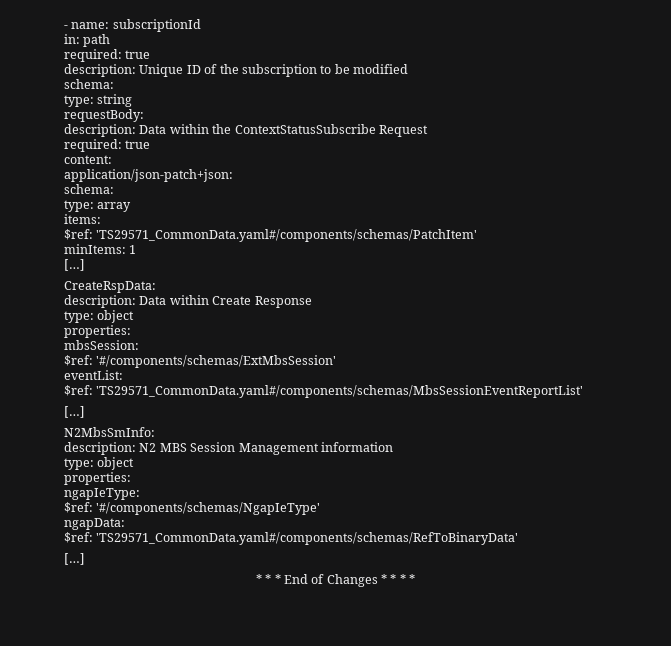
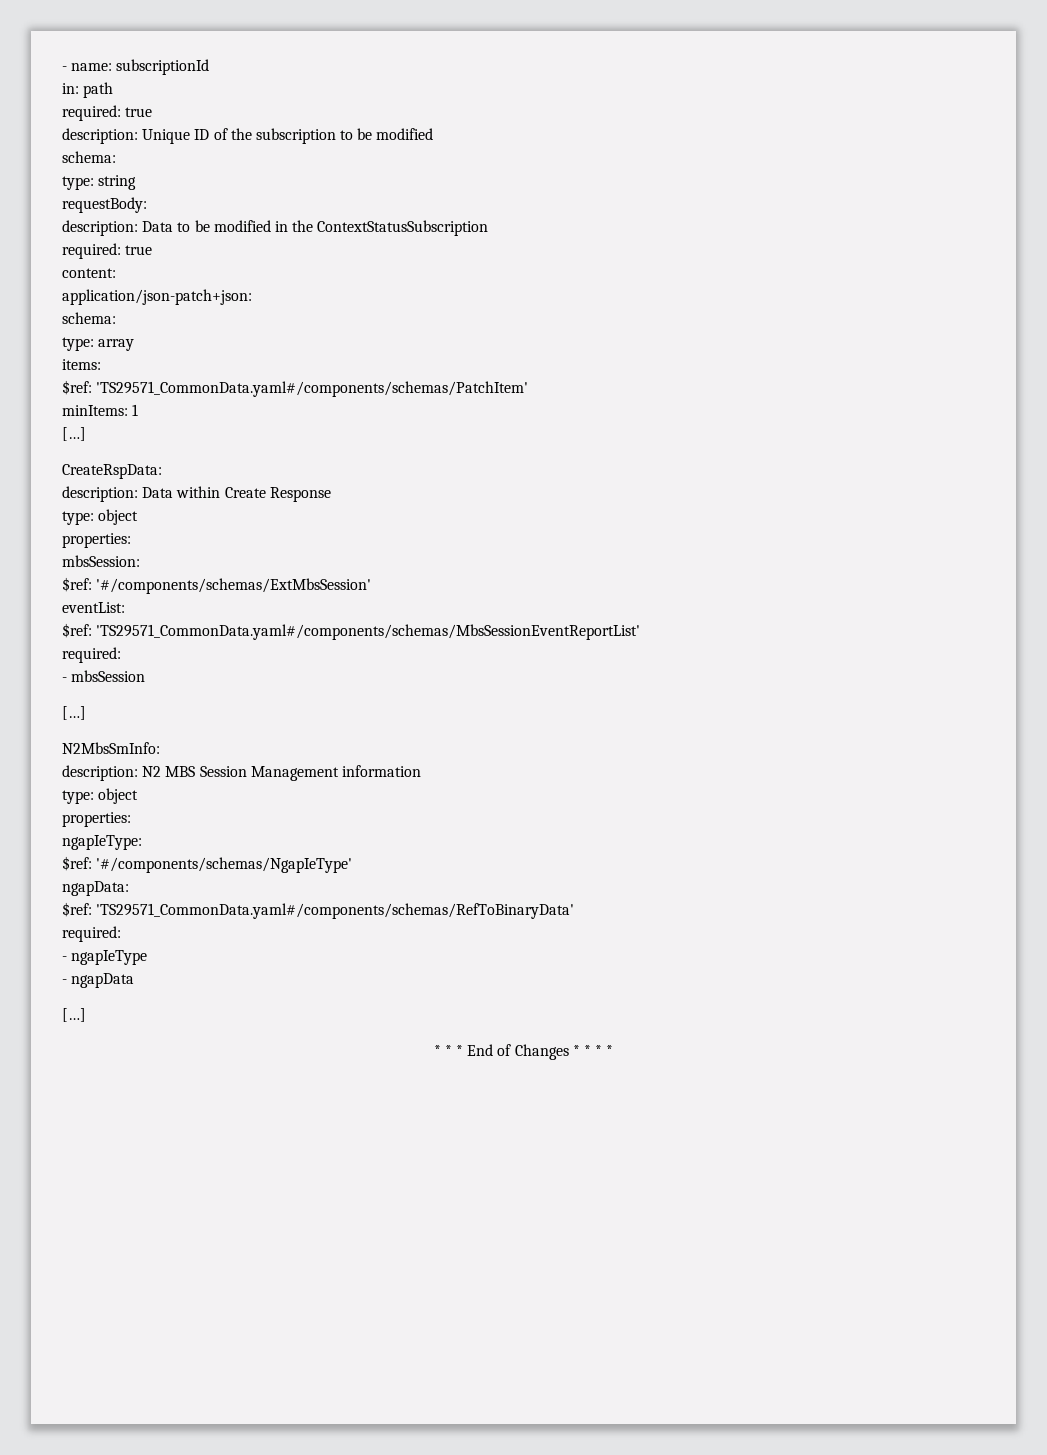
[169,124,428,137] within the ContextStatusSubscribe Request -> [177,220,489,236] to be modified in the ContextStatusSubscription
(584, 391) none -> [62,647,121,663] [62,670,146,682] // required: // - mbsSession
(519, 538) none -> [62,926,121,942] [62,950,148,965] [62,973,135,988] // required: // - ngapIeType // - ngapData

